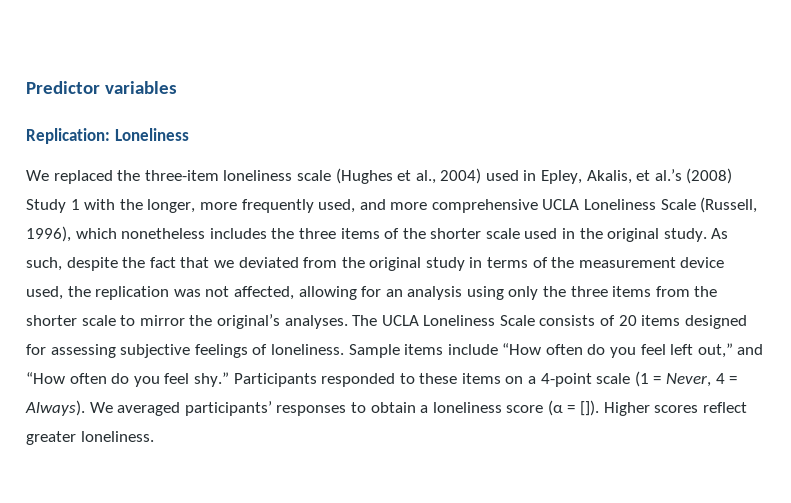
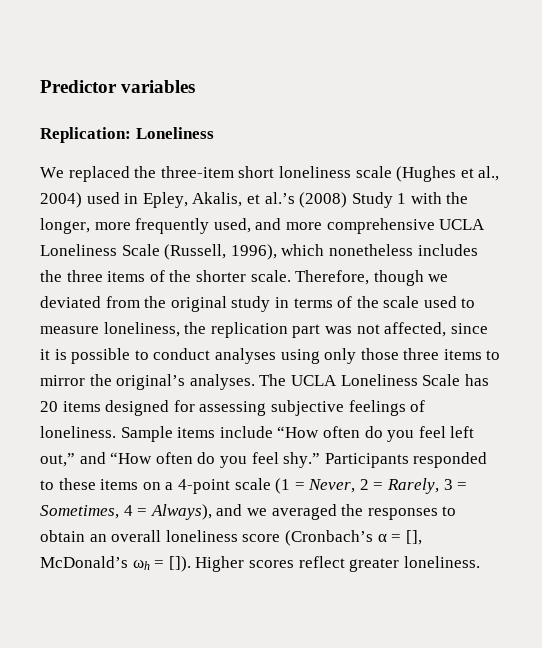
(219, 175) none -> [238,166,275,178] short
[485,228,729,242] [26,257,210,271] scale used in the original study. As such, despite the fact that -> [250,270,424,286] scale. Therefore, though
[578,257,725,268] [26,286,63,300] measurement device used, -> [383,296,476,308] [40,322,180,337] scale used to measure loneliness,
(170, 293) none -> [292,324,321,338] part
[298,286,463,300] allowing for an analysis -> [450,323,488,334] [40,348,276,364] since it is possible to conduct analyses
[543,286,718,297] [26,315,116,326] the three items from the shorter scale -> [360,348,482,360] those three items
[539,315,616,326] consists of -> [464,374,489,386] has
[715,373,738,384] [25,400,563,416] 4 = Always). We averaged participants’ responses to obtain a loneliness score (α -> [359,478,468,494] [40,504,457,520] [40,530,422,546] [40,556,150,570] 2 = Rarely, 3 = Sometimes, 4 = Always), and we averaged the responses to obtain an overall loneliness score (Cronbach’s α = [], McDonald’s ωh

